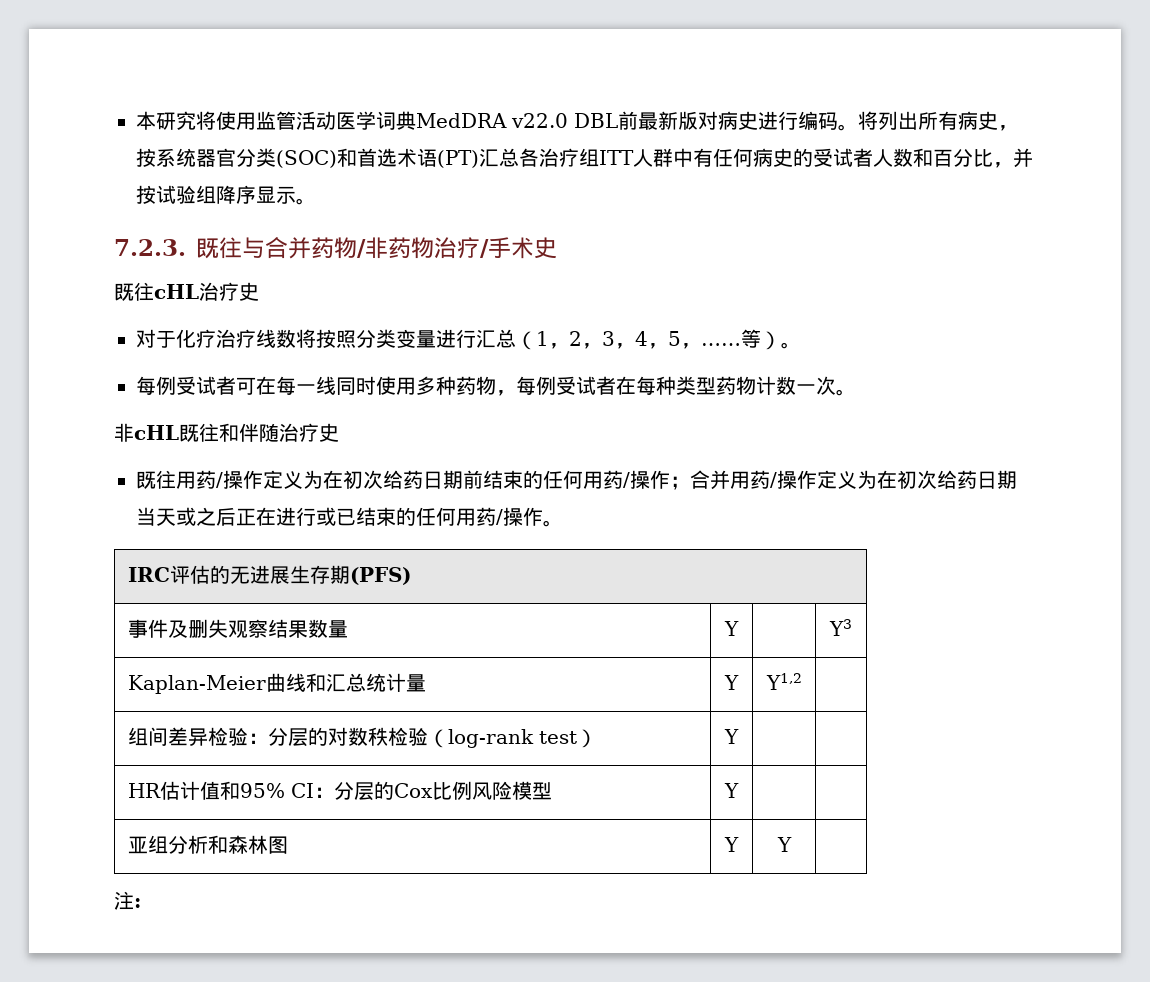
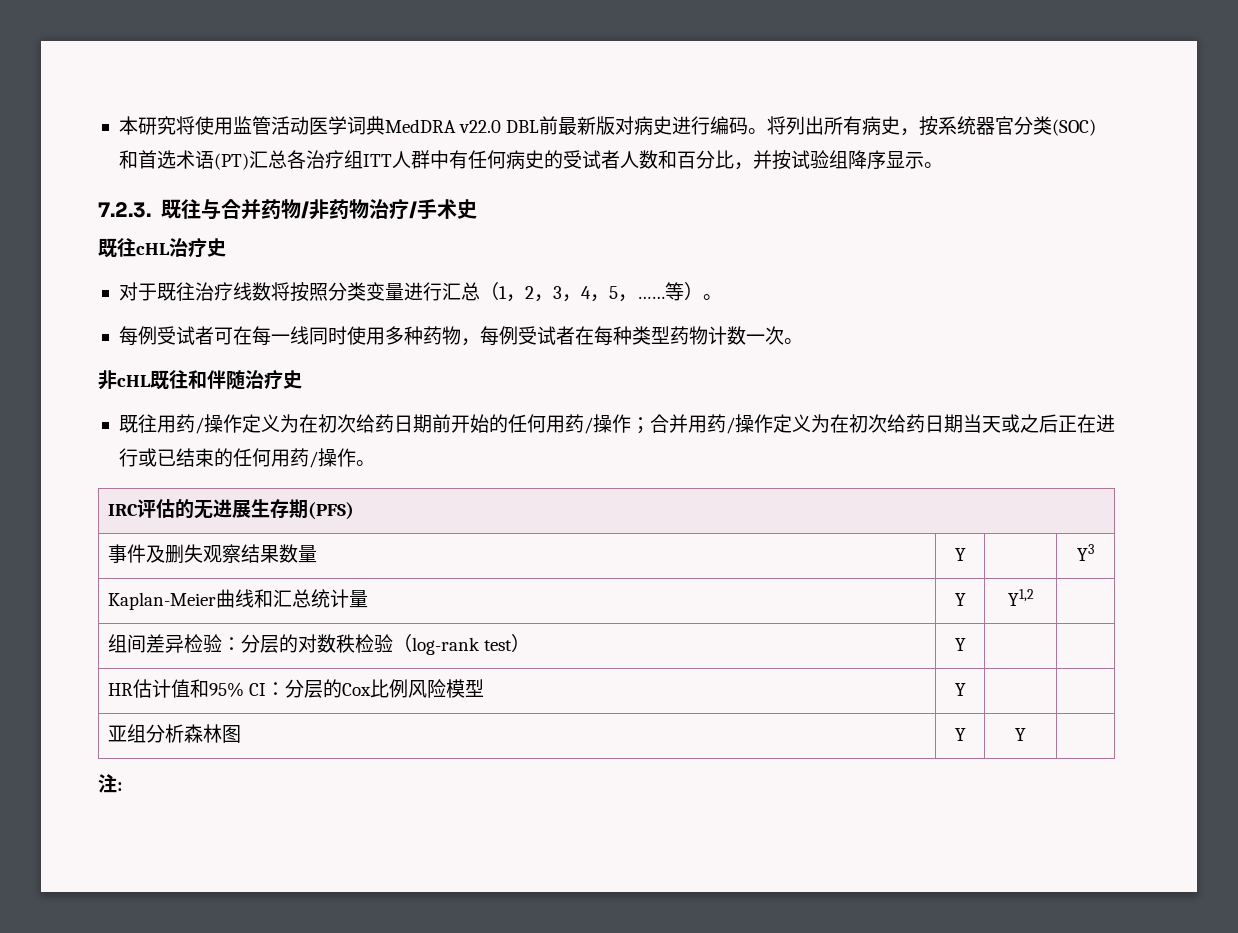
[176,329,216,348] 化疗 -> [156,282,195,301] 既往
[483,470,523,489] 结束 -> [450,414,489,433] 开始
[207,835,228,854] 和 -> (184, 733) none

